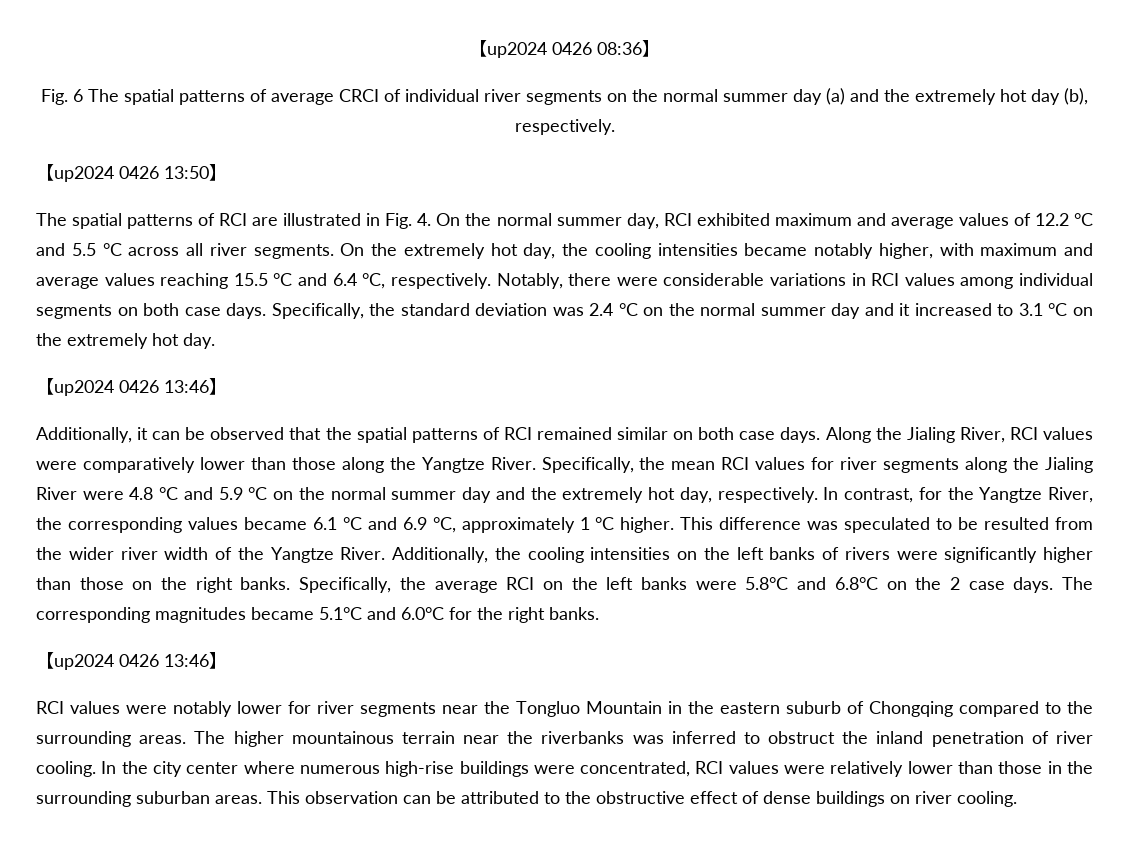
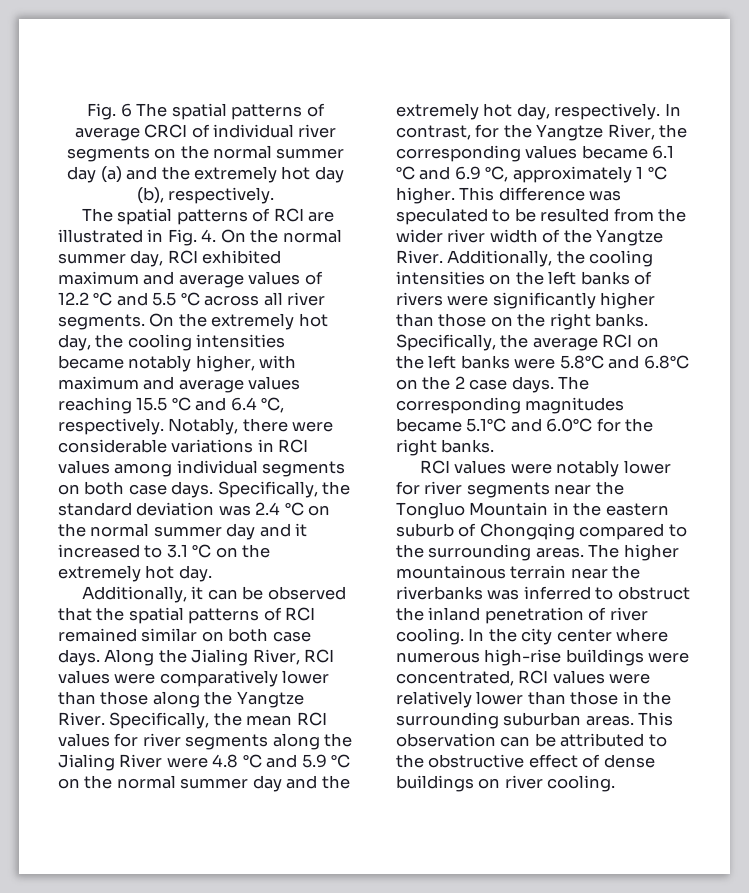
[469,40,660,58] 【up2024 0426 08:36】 // -> (87, 111) none
[36,164,227,182] // 【up2024 0426 13:50】 -> (275, 195) none
[36,378,227,396] // 【up2024 0426 13:46】 -> (212, 573) none
[36,652,227,670] // 【up2024 0426 13:46】 -> (495, 446) none

